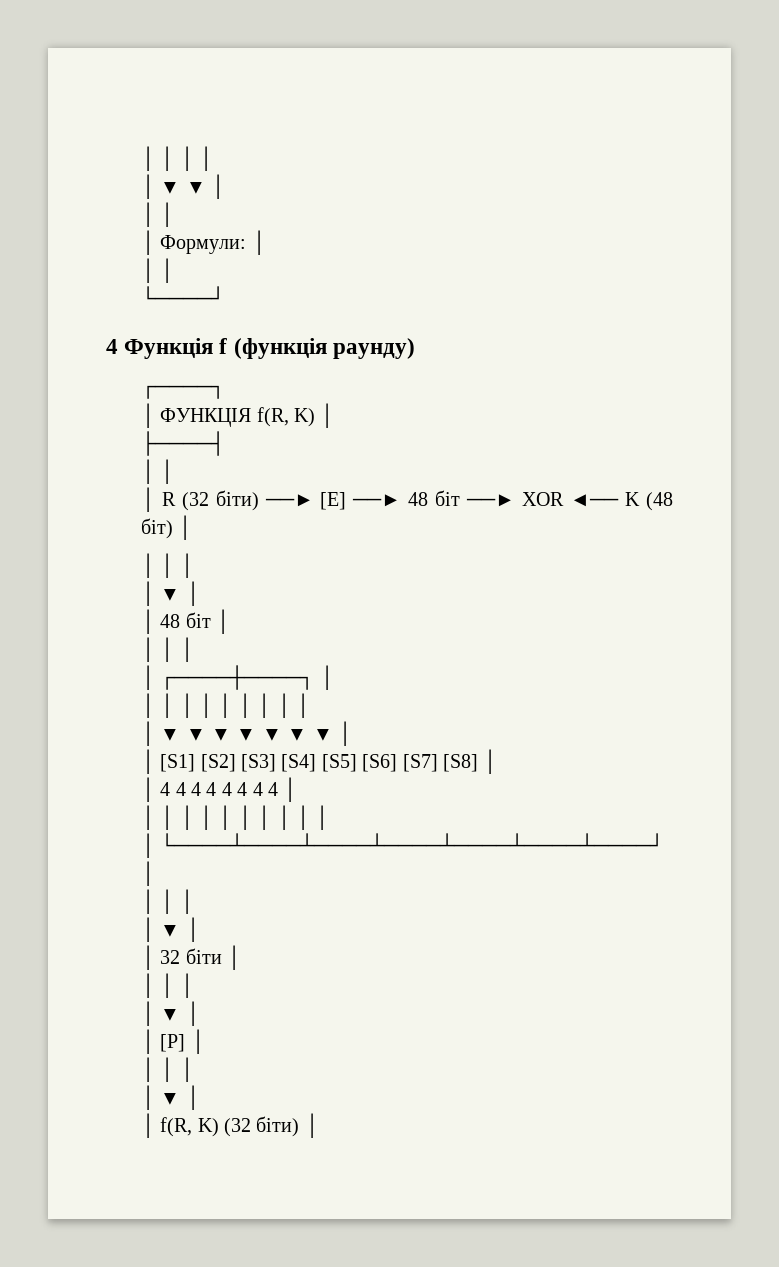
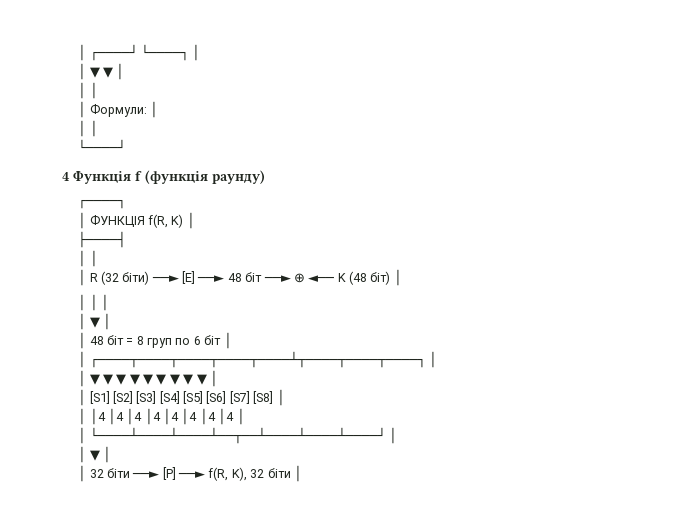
[140,146,194,171] │ │ │ -> [78,44,189,61] │ ┌────┘ └────┐
[522,492,565,506] XOR -> [293,273,305,283] ⊕
[215,609,230,634] [140,637,194,662] [140,665,334,690] [140,693,310,718] [140,721,155,746] │ // │ │ │ // │ ┌────┼────┐ │ // │ │ │ │ │ │ │ │ │ // │ -> [126,332,232,349] [78,351,437,368] [78,370,113,387] = 8 груп по 6 біт │ // │ ┌────┬────┬────┬────┬────┴┬────┬────┬────┐ │ // │ ▼ ▼
[160,777,298,802] [140,805,330,830] [140,833,665,858] [140,861,155,886] [140,889,175,914] 4 4 4 4 4 4 4 4 │ // │ │ │ │ │ │ │ │ │ │ // │ └────┴────┴────┴────┴────┴────┴────┘ │ // │ │ -> [89,408,245,425] [78,427,386,444] │4 │4 │4 │4 │4 │4 │4 │4 │ // │ └────┴────┴────┴──┬──┴────┴────┴────┘
[226,945,241,970] [140,973,194,998] [140,1001,200,1026] [140,1029,205,1054] [140,1057,194,1082] [140,1085,200,1110] [140,1113,300,1138] │ // │ │ │ // │ ▼ │ // │ [P] │ // │ │ │ // │ ▼ │ // │ f(R, K) (32 біти) -> [132,467,291,481] ──► [P] ──► f(R, K), 32 біти

